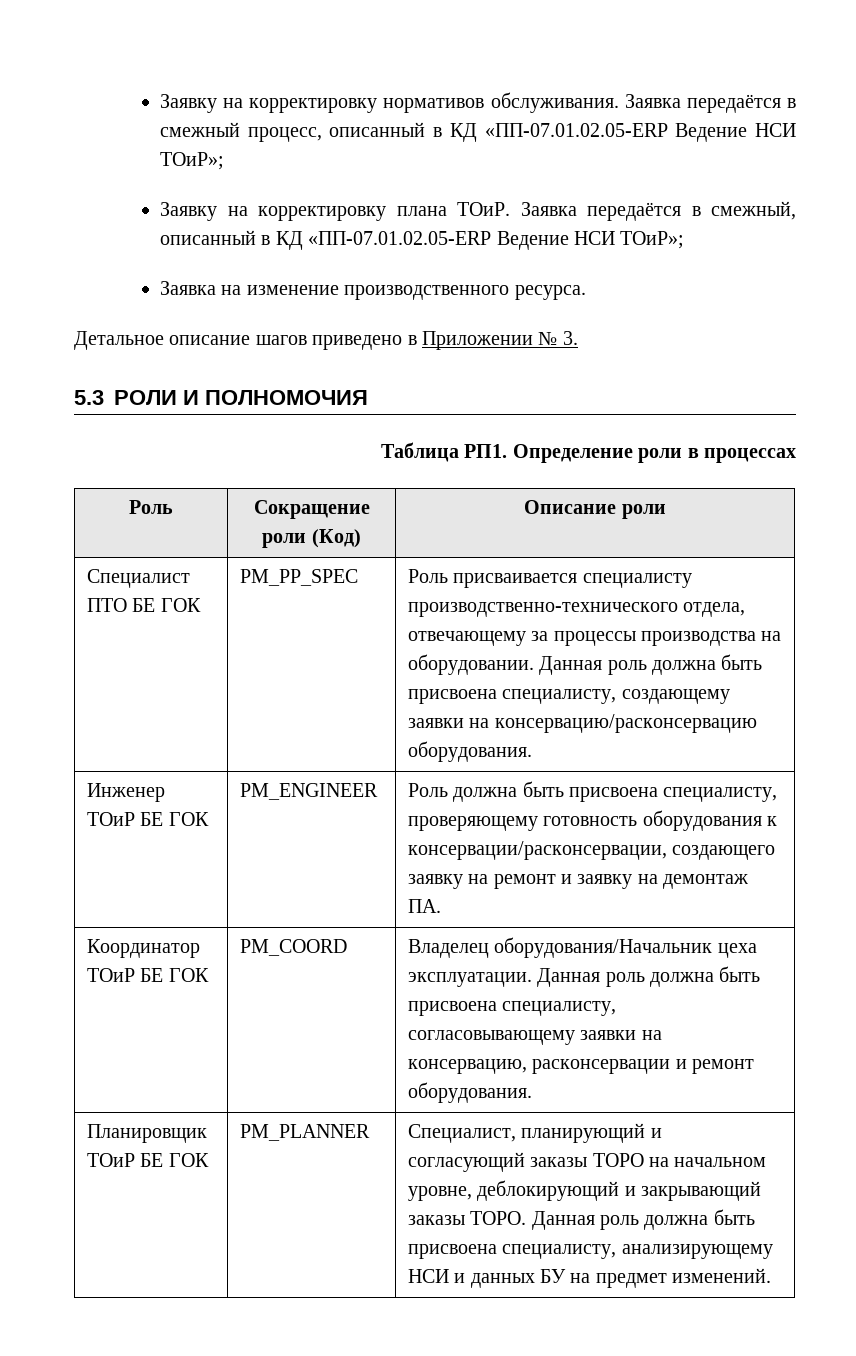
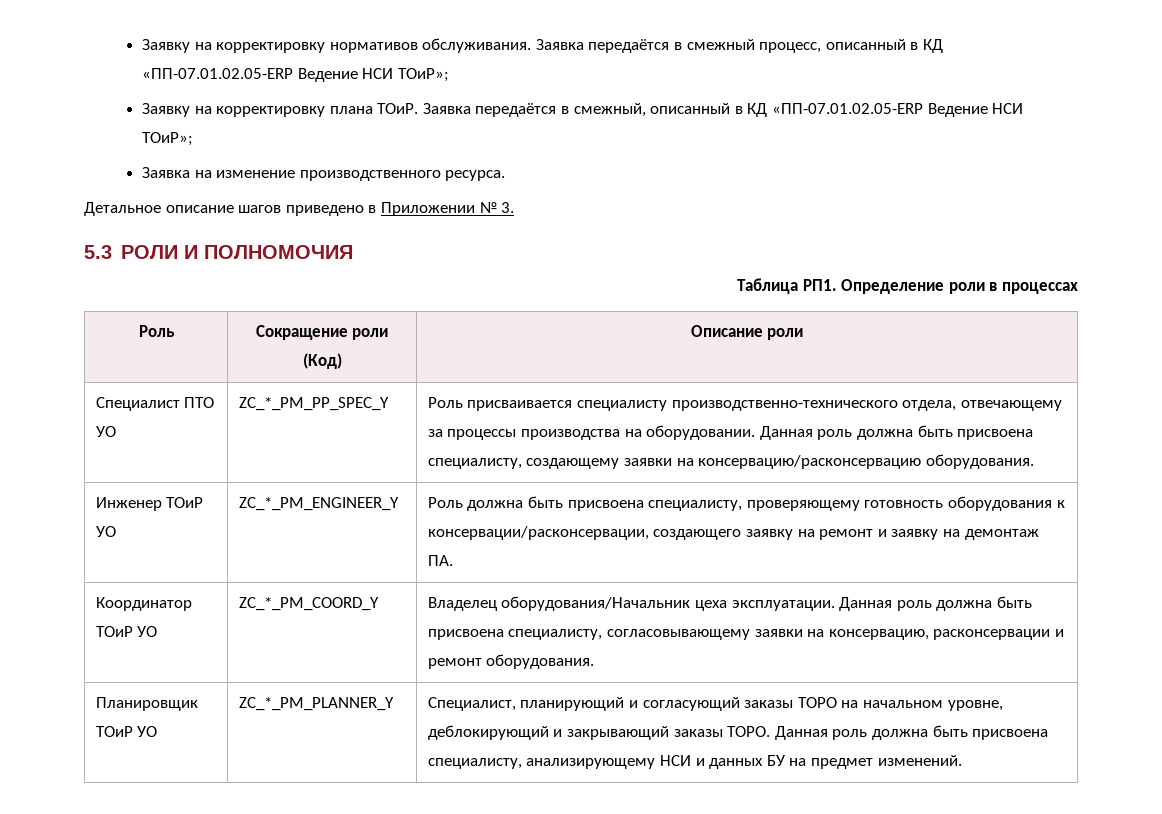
[132,598,201,612] [239,569,358,586] БЕ ГОК | PM_PP_SPEC -> [95,426,116,437] [238,397,389,411] УО | ZC_*_PM_PP_SPEC_Y
[140,812,209,826] [239,783,378,800] БЕ ГОК | PM_ENGINEER -> [95,526,116,537] [238,497,399,511] УО | ZC_*_PM_ENGINEER_Y
[140,968,209,982] [239,939,347,956] БЕ ГОК | PM_COORD -> [137,626,158,637] [238,597,379,611] УО | ZC_*_PM_COORD_Y
[140,1153,209,1167] [239,1124,370,1141] БЕ ГОК | PM_PLANNER -> [137,726,158,737] [238,697,394,711] УО | ZC_*_PM_PLANNER_Y

